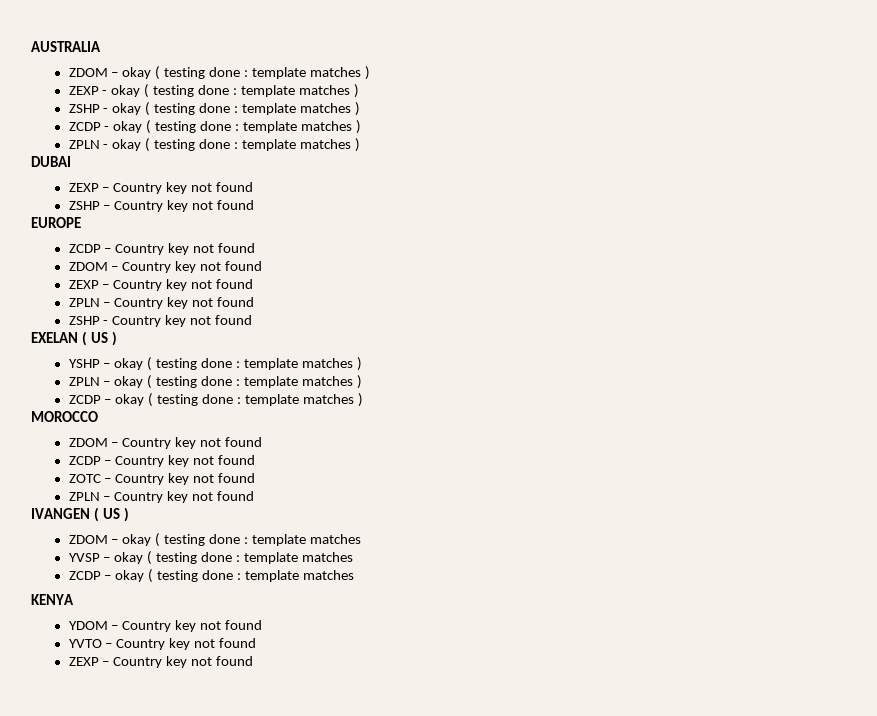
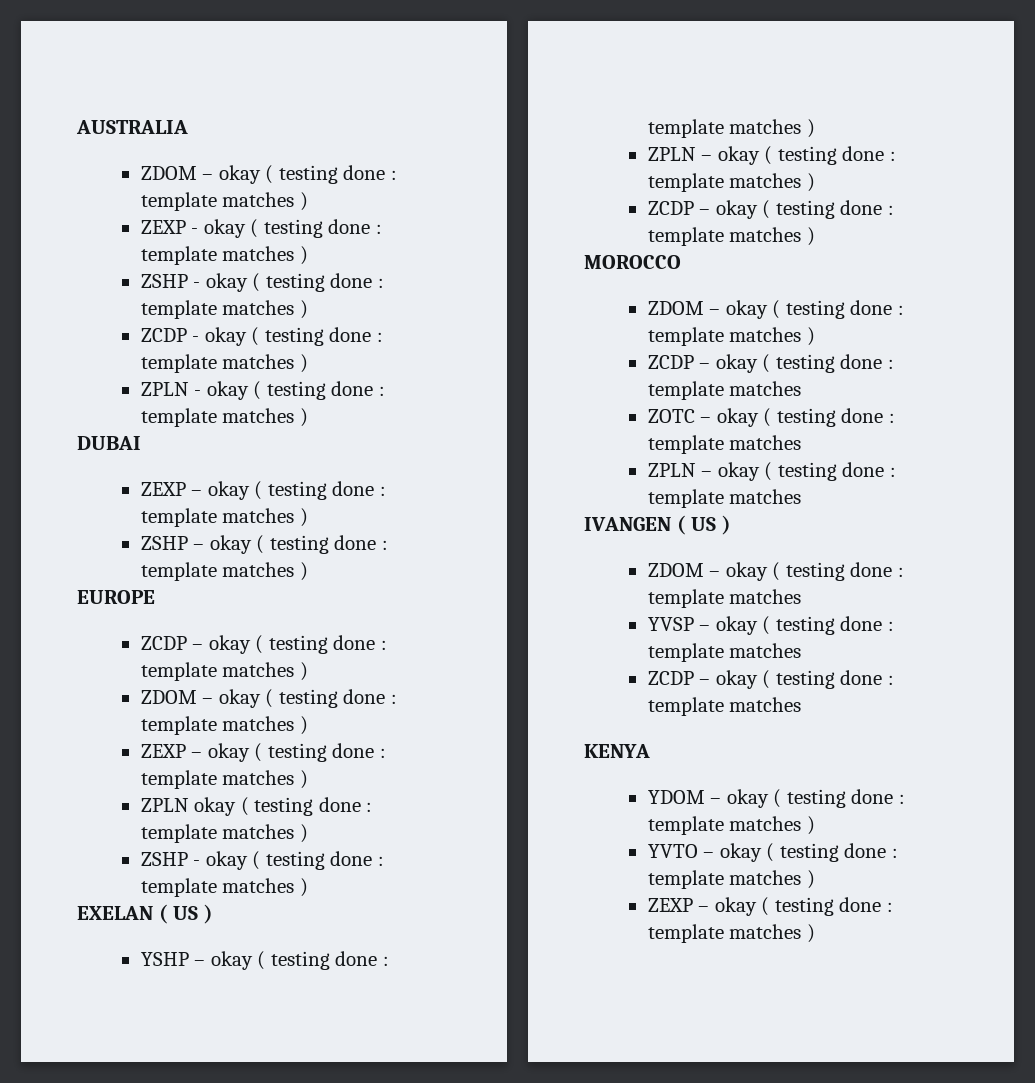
[113,182,254,194] [68,200,255,212] [31,217,81,228] [68,243,256,255] [68,261,263,273] [68,279,254,291] [68,297,255,309] [68,315,253,327] Country key not found // ZSHP – Country key not found // EUROPE // ZCDP – Country key not found // ZDOM – Country key not found // ZEXP – Country key not found // ZPLN – Country key not found // ZSHP - Country key not found -> [207,481,386,500] [140,508,308,527] [140,535,388,554] [140,562,308,581] [77,590,155,604] [140,635,387,654] [140,662,308,681] [140,689,397,708] [140,716,308,735] [140,743,386,762] [140,770,308,789] [140,797,373,816] [140,824,308,843] [140,851,384,870] [140,878,308,897] okay ( testing done : template matches ) // ZSHP – okay ( testing done : template matches ) // EUROPE // ZCDP – okay ( testing done : template matches ) // ZDOM – okay ( testing done : template matches ) // ZEXP – okay ( testing done : template matches ) // ZPLN okay ( testing done : template matches ) // ZSHP - okay ( testing done : template matches )
[122,437,263,449] [68,455,256,467] [68,473,256,485] [68,491,255,503] Country key not found // ZCDP – Country key not found // ZOTC – Country key not found // ZPLN – Country key not found -> [725,300,904,319] [647,327,815,346] [647,354,894,373] [647,381,802,400] [647,408,895,427] [647,435,802,454] [647,462,896,481] [647,489,802,508] okay ( testing done : template matches ) // ZCDP – okay ( testing done : template matches // ZOTC – okay ( testing done : template matches // ZPLN – okay ( testing done : template matches
[122,620,263,632] [68,638,257,650] [68,656,254,668] Country key not found // YVTO – Country key not found // ZEXP – Country key not found -> [726,789,905,808] [647,816,815,835] [647,843,898,862] [647,870,815,889] [647,897,893,916] [647,924,815,943] okay ( testing done : template matches ) // YVTO – okay ( testing done : template matches ) // ZEXP – okay ( testing done : template matches )

